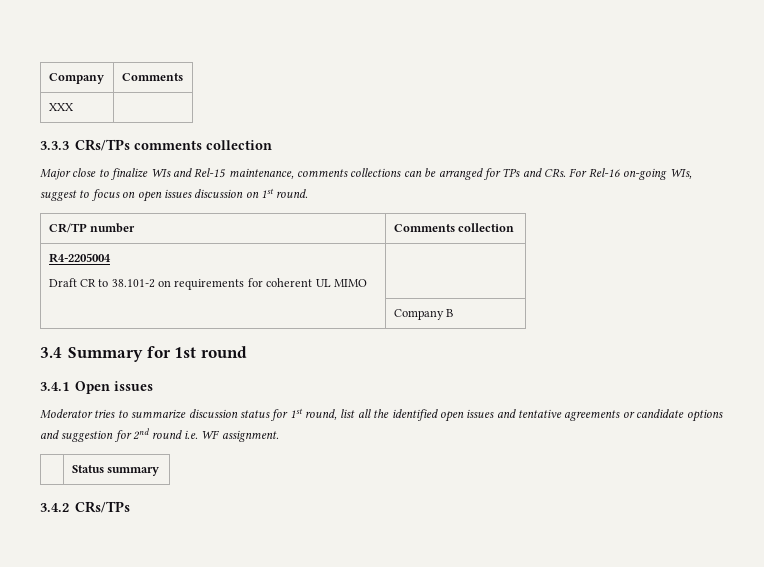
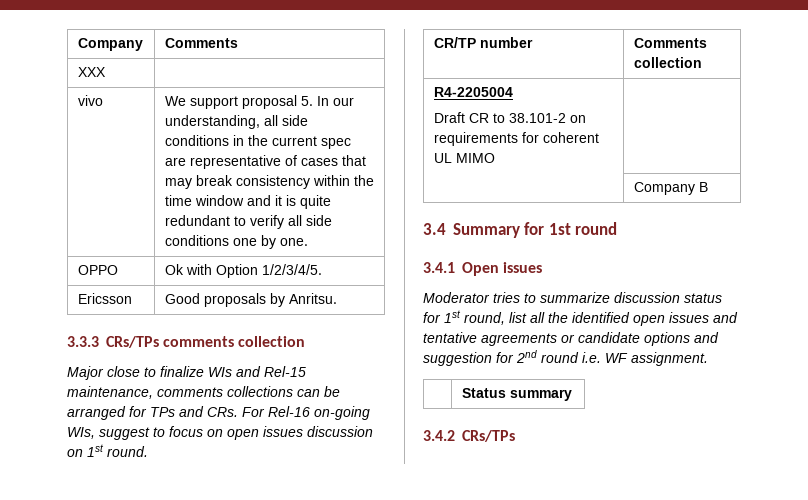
(74, 107) none -> [77,95,103,106] [164,95,354,109] [164,115,308,129] [164,135,351,149] [164,155,366,169] [164,175,374,189] [164,195,331,209] [164,215,332,229] [164,235,308,249] [77,265,118,275] [164,264,322,278] [77,293,132,304] [164,293,337,307] // vivo | We support proposal 5. In our understanding, all side conditions in the current spec are representative of cases that may break consistency within the time window and it is quite redundant to verify all side conditions one by one. // OPPO | Ok with Option 1/2/3/4/5. // Ericsson | Good proposals by Anritsu.

